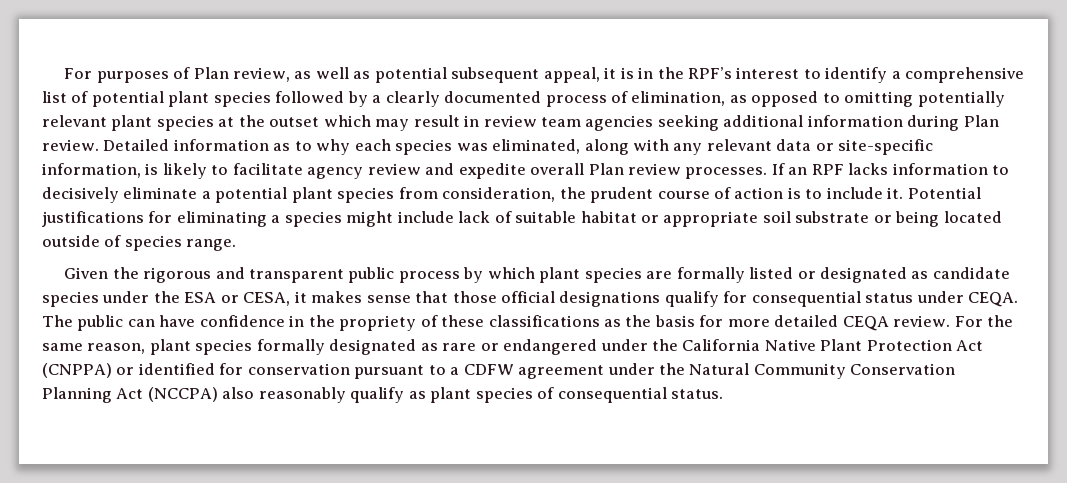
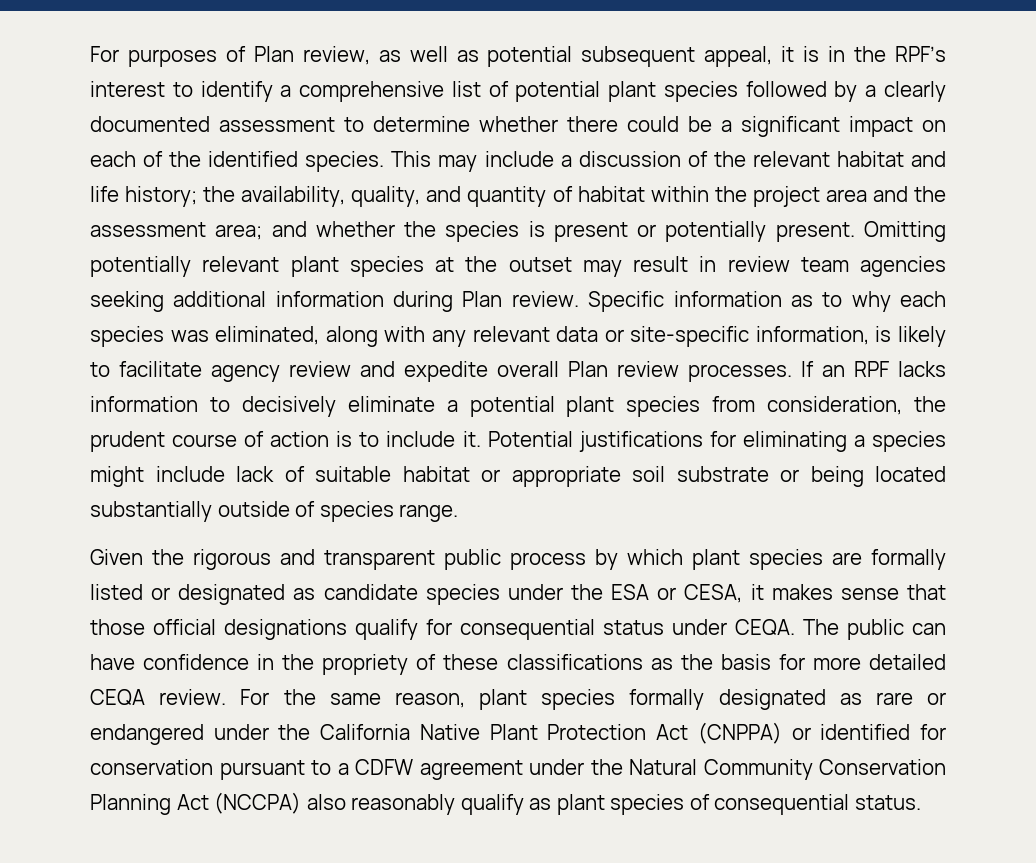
[545,91,914,107] process of elimination, as opposed to omitting -> [219,116,946,137] [90,151,946,172] [90,186,946,207] [90,221,946,242] assessment to determine whether there could be a significant impact on each of the identified species. This may include a discussion of the relevant habitat and life history; the availability, quality, and quantity of habitat within the project area and the assessment area; and whether the species is present or potentially present. Omitting
[323,115,371,127] which -> (572, 264) none
[103,139,170,151] Detailed -> [588,291,665,312] Specific
(1002, 217) none -> [90,501,212,522] substantially

